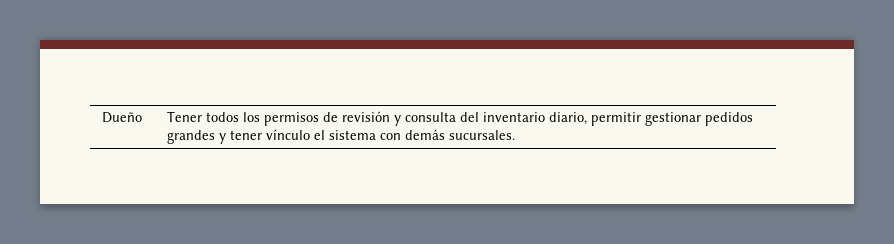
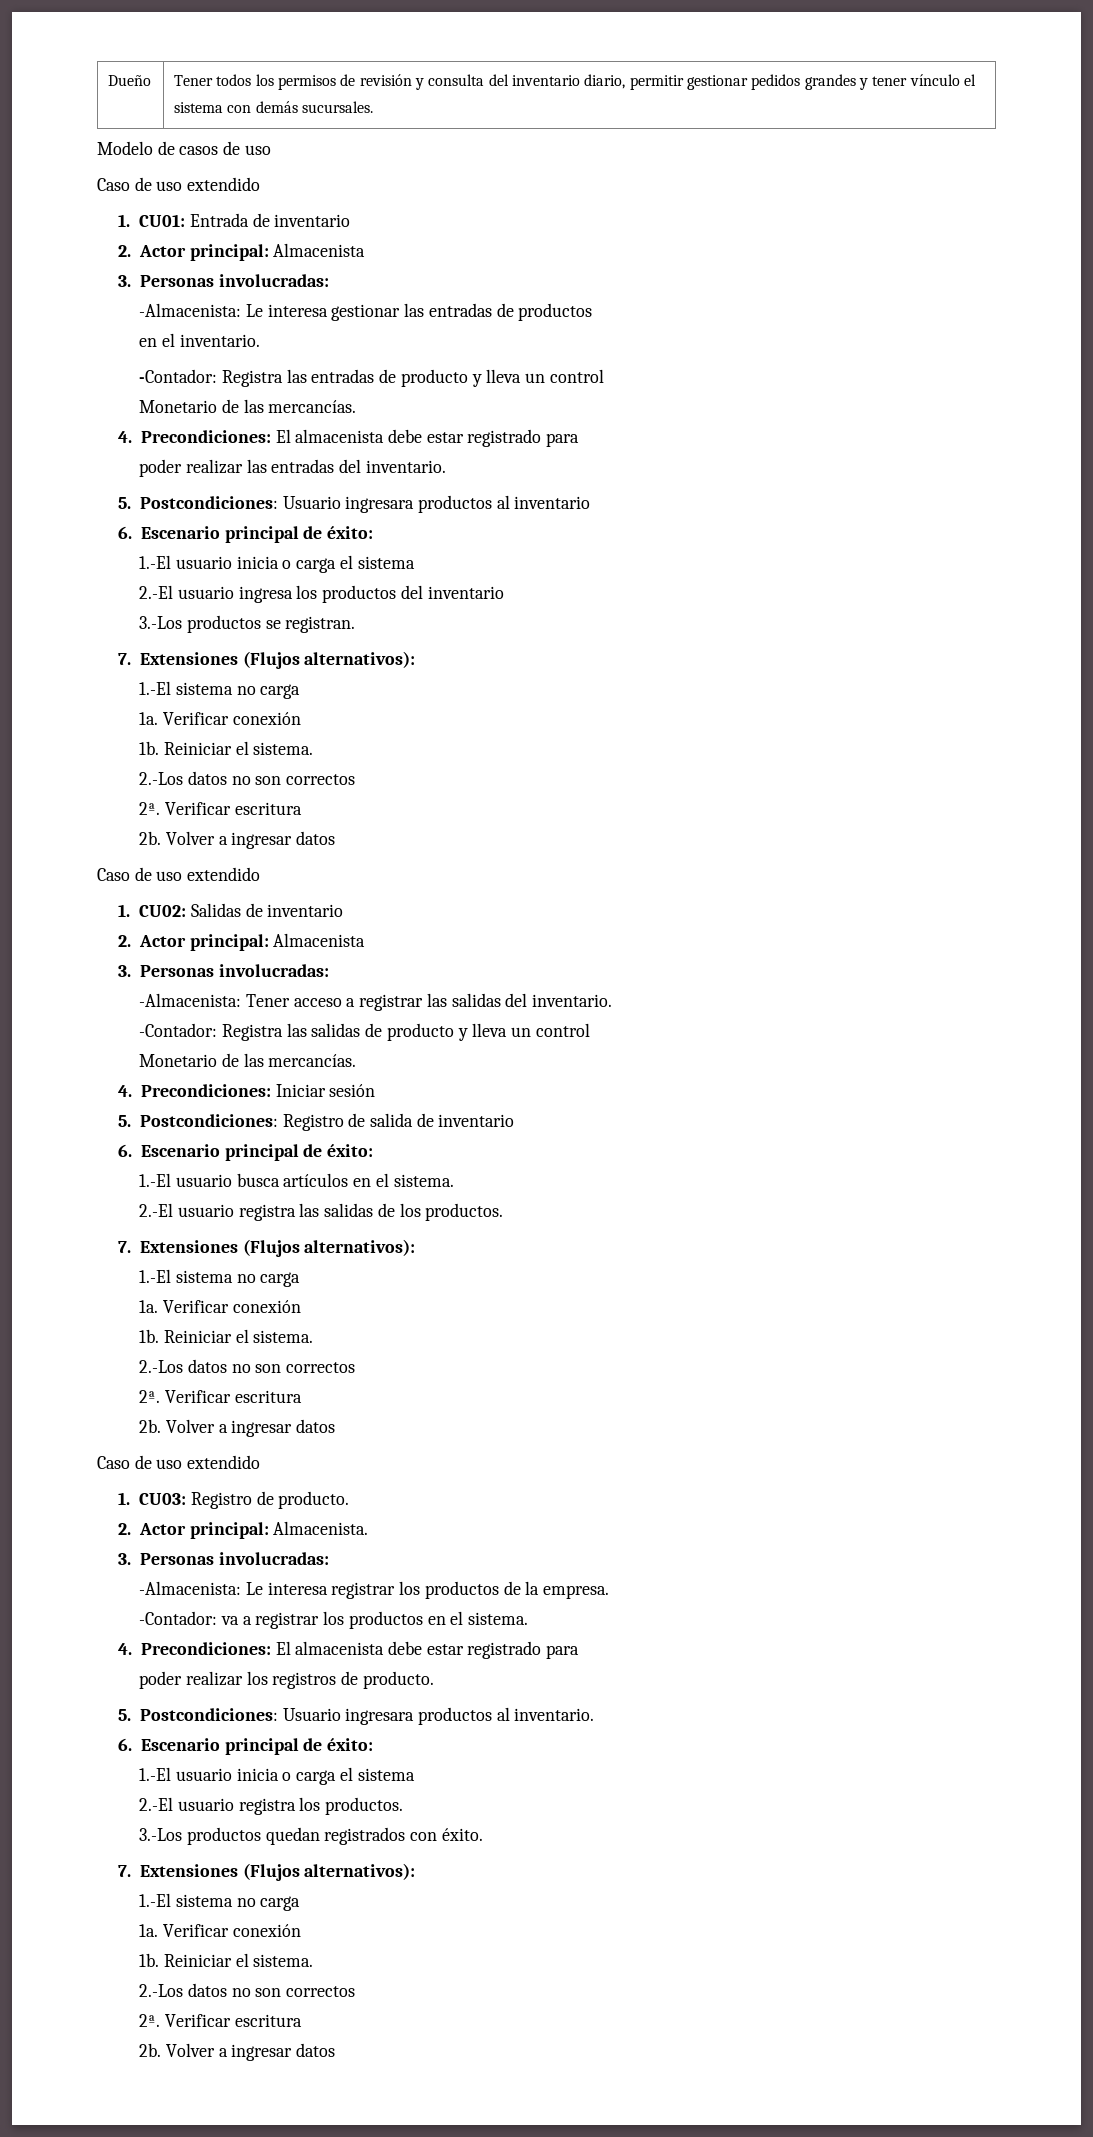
(516, 135) none -> [97,141,271,155] [97,177,261,191] [118,213,351,227] [118,243,366,261] [118,274,329,287] [139,303,593,321] [139,333,260,347] [139,369,604,387] [139,399,357,413] [118,429,580,447] [139,459,446,477] [118,495,591,513] [118,526,374,543] [139,555,415,573] [139,585,504,603] [139,615,356,633] [118,651,416,669] [139,681,301,699] [139,712,301,725] [139,741,314,755] [139,771,356,785] [139,802,302,815] [139,831,336,849] [97,867,261,881] [118,903,344,917] [118,933,366,951] [118,964,329,977] [139,993,613,1011] [139,1023,590,1041] [139,1053,357,1067] [118,1084,376,1097] [118,1113,515,1131] [118,1144,374,1161] [139,1173,454,1187] [139,1203,504,1221] [118,1239,416,1257] [139,1269,301,1287] [139,1300,301,1313] [139,1329,314,1343] [139,1359,356,1373] [139,1390,302,1403] [139,1419,336,1437] [97,1455,261,1469] [118,1491,350,1509] [118,1521,369,1539] [118,1552,329,1565] [139,1581,610,1599] [139,1611,529,1629] [118,1641,580,1659] [139,1671,434,1689] [118,1707,595,1725] [118,1738,374,1755] [139,1767,415,1785] [139,1797,404,1815] [139,1827,483,1845] [118,1863,416,1881] [139,1893,301,1911] [139,1924,301,1937] [139,1953,314,1967] [139,1983,356,1997] [139,2014,302,2027] [139,2043,336,2061] // Modelo de casos de uso // Caso de uso extendido // 1. CU01: Entrada de inventario // 2. Actor principal: Almacenista // 3. Personas involucradas: // -Almacenista: Le interesa gestionar las entradas de productos // en el inventario. // -Contador: Registra las entradas de producto y lleva un control // Monetario de las mercancías. // 4. Precondiciones: El almacenista debe estar registrado para // poder realizar las entradas del inventario. // 5. Postcondiciones: Usuario ingresara productos al inventario // 6. Escenario principal de éxito: // 1.-El usuario inicia o carga el sistema // 2.-El usuario ingresa los productos del inventario // 3.-Los productos se registran. // 7. Extensiones (Flujos alternativos): // 1.-El sistema no carga // 1a. Verificar conexión // 1b. Reiniciar el sistema. // 2.-Los datos no son correctos // 2ª. Verificar escritura // 2b. Volver a ingresar datos // Caso de uso extendido // 1. CU02: Salidas de inventario // 2. Actor principal: Almacenista // 3. Personas involucradas: // -Almacenista: Tener acceso a registrar las salidas del inventario. // -Contador: Registra las salidas de producto y lleva un control // Monetario de las mercancías. // 4. Precondiciones: Iniciar sesión // 5. Postcondiciones: Registro de salida de inventario // 6. Escenario principal de éxito: // 1.-El usuario busca artículos en el sistema. // 2.-El usuario registra las salidas de los productos. // 7. Extensiones (Flujos alternativos): // 1.-El sistema no carga // 1a. Verificar conexión // 1b. Reiniciar el sistema. // 2.-Los datos no son correctos // 2ª. Verificar escritura // 2b. Volver a ingresar datos // Caso de uso extendido // 1. CU03: Registro de producto. // 2. Actor principal: Almacenista. // 3. Personas involucradas: // -Almacenista: Le interesa registrar los productos de la empresa. // -Contador: va a registrar los productos en el sistema. // 4. Precondiciones: El almacenista debe estar registrado para // poder realizar los registros de producto. // 5. Postcondiciones: Usuario ingresara productos al inventario. // 6. Escenario principal de éxito: // 1.-El usuario inicia o carga el sistema // 2.-El usuario registra los productos. // 3.-Los productos quedan registrados con éxito. // 7. Extensiones (Flujos alternativos): // 1.-El sistema no carga // 1a. Verificar conexión // 1b. Reiniciar el sistema. // 2.-Los datos no son correctos // 2ª. Verificar escritura // 2b. Volver a ingresar datos

